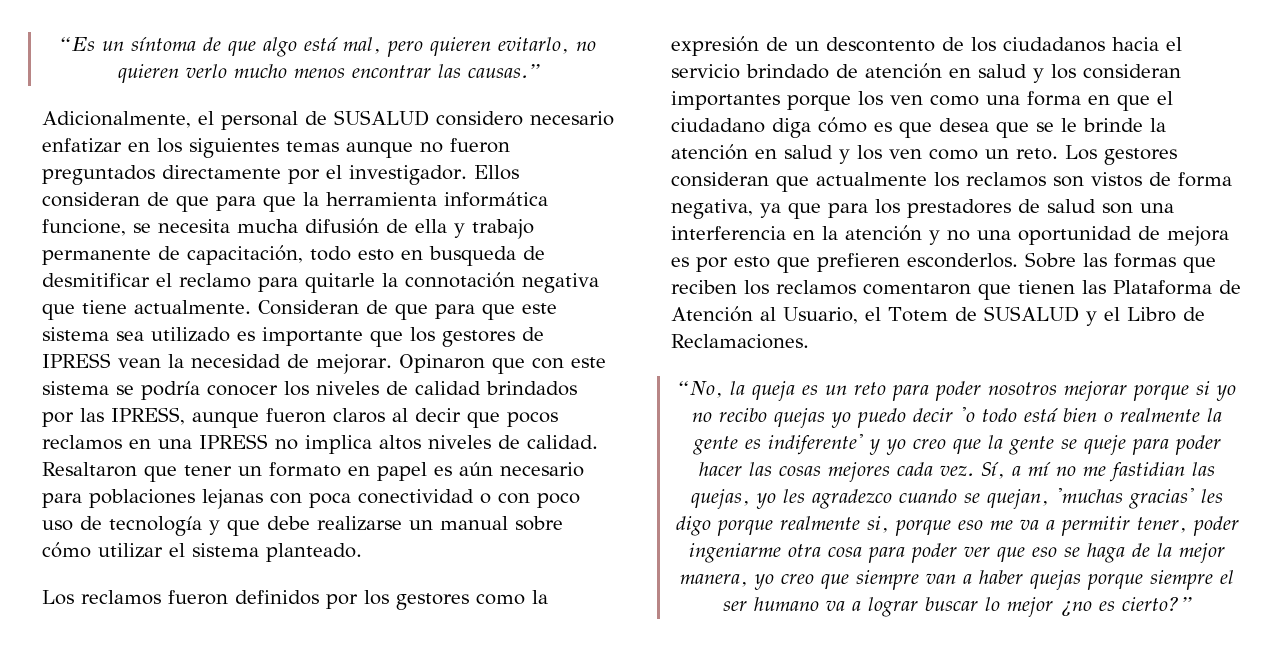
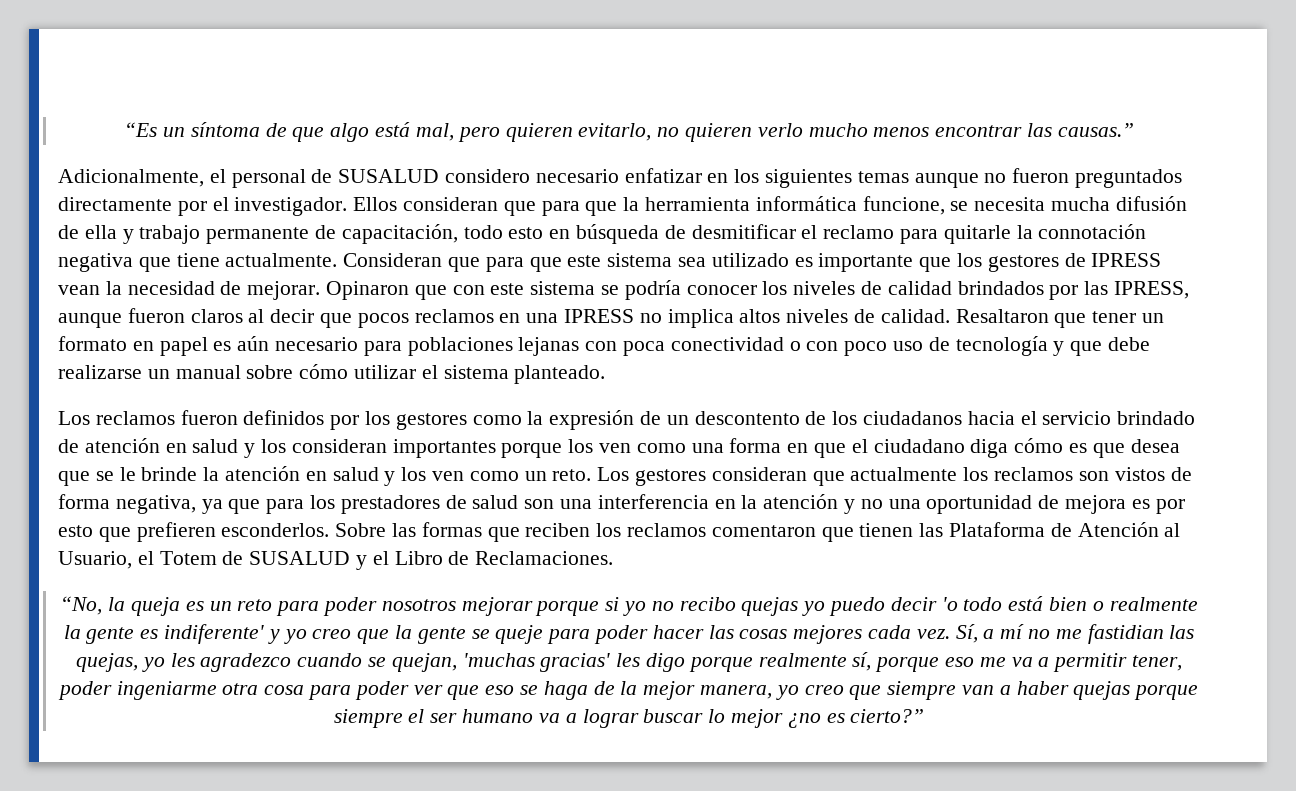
[147,192,169,206] de -> (499, 204) none
[429,246,516,266] busqueda -> [576,224,660,244] búsqueda
[366,300,388,314] de -> (443, 260) none
[866,516,889,533] si, -> [852,652,872,671] sí,

